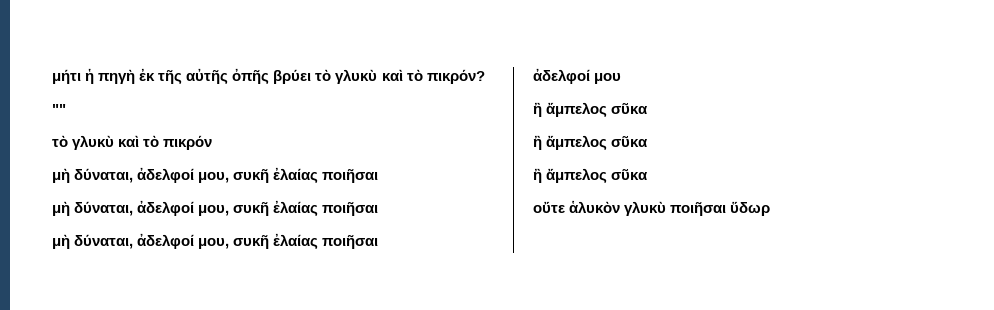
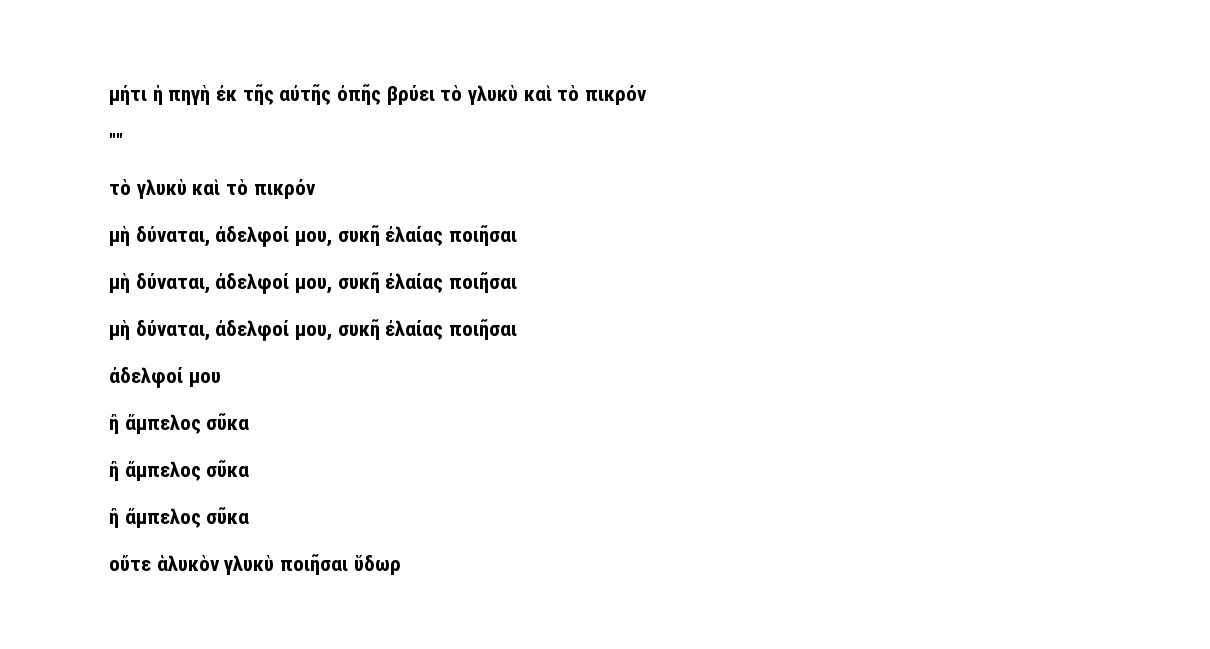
[426,69,485,84] πικρόν? -> [585,85,648,105] πικρόν

